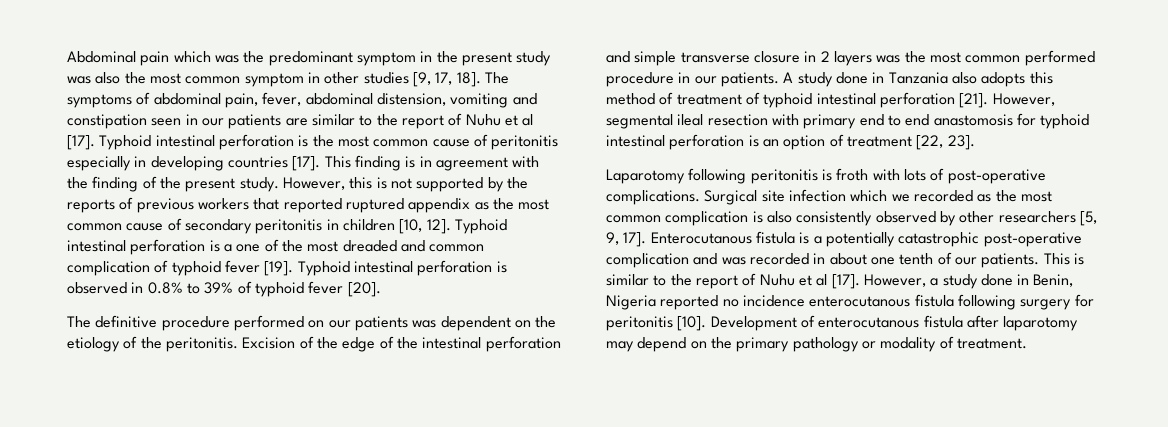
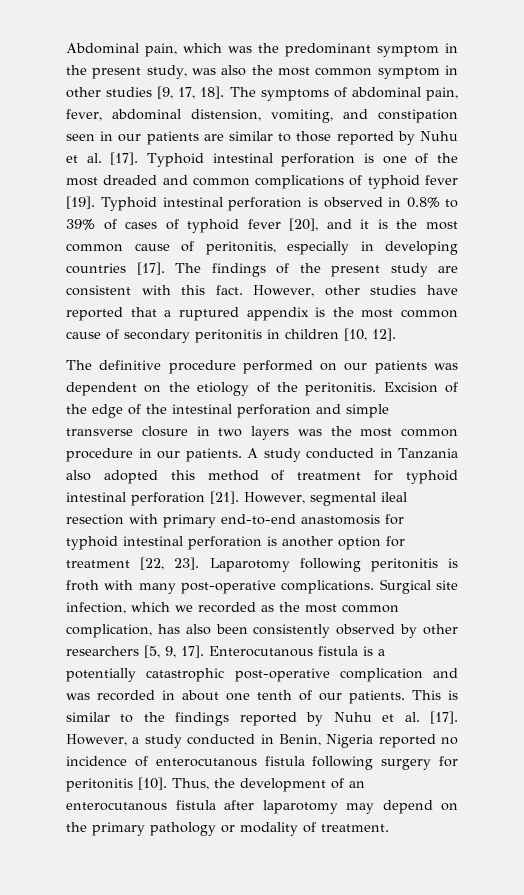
[140,51,170,66] pain -> [145,43,177,57] pain,
[516,51,552,66] study -> [146,65,187,79] study,
[450,93,509,108] vomiting -> [271,109,333,123] vomiting,
[376,113,534,129] the report of Nuhu et al -> [296,131,458,145] [66,153,102,163] those reported by Nuhu et al.
[312,134,559,150] [67,155,540,171] [67,176,528,192] [67,197,550,213] [67,218,507,234] [67,239,232,255] the most common cause of peritonitis especially in developing countries [17]. This finding is in agreement with the finding of the present study. However, this is not supported by the reports of previous workers that reported ruptured appendix as the most common cause of secondary peritonitis in children [10, 12]. Typhoid intestinal perforation is a -> (374, 158) none
[67,261,150,276] complication -> [255,175,345,189] complications
[254,281,381,297] typhoid fever [20]. -> [125,218,459,233] [66,241,458,255] [66,262,458,277] [66,285,458,297] [66,307,458,321] [66,328,396,343] cases of typhoid fever [20], and it is the most common cause of peritonitis, especially in developing countries [17]. The findings of the present study are consistent with this fact. However, other studies have reported that a ruptured appendix is the most common cause of secondary peritonitis in children [10, 12].
[820,51,830,62] 2 -> [218,428,243,437] two
[1024,50,1095,66] performed -> (458, 432) none
[835,72,868,84] done -> [306,448,375,459] conducted
[981,72,1026,87] adopts -> [103,470,158,484] adopted
[745,92,760,105] of -> [374,470,394,481] for
[859,114,930,126] end to end -> [221,514,296,525] end-to-end
[762,134,844,150] an option of -> [282,536,405,550] another option for
(975, 142) // -> (200, 563) none
[903,168,945,181] lots of -> [138,583,176,594] many
[788,189,846,202] infection -> [66,602,126,614] infection,
[665,211,792,226] complication is also -> [66,624,248,638] complication, has also been
[695,273,828,289] report of Nuhu et al -> [175,712,420,726] findings reported by Nuhu et al.
[980,274,1013,286] done -> [187,734,256,745] conducted
(805, 301) none -> [134,756,148,767] of
[710,315,815,331] Development of -> [172,778,365,792] Thus, the development of an

